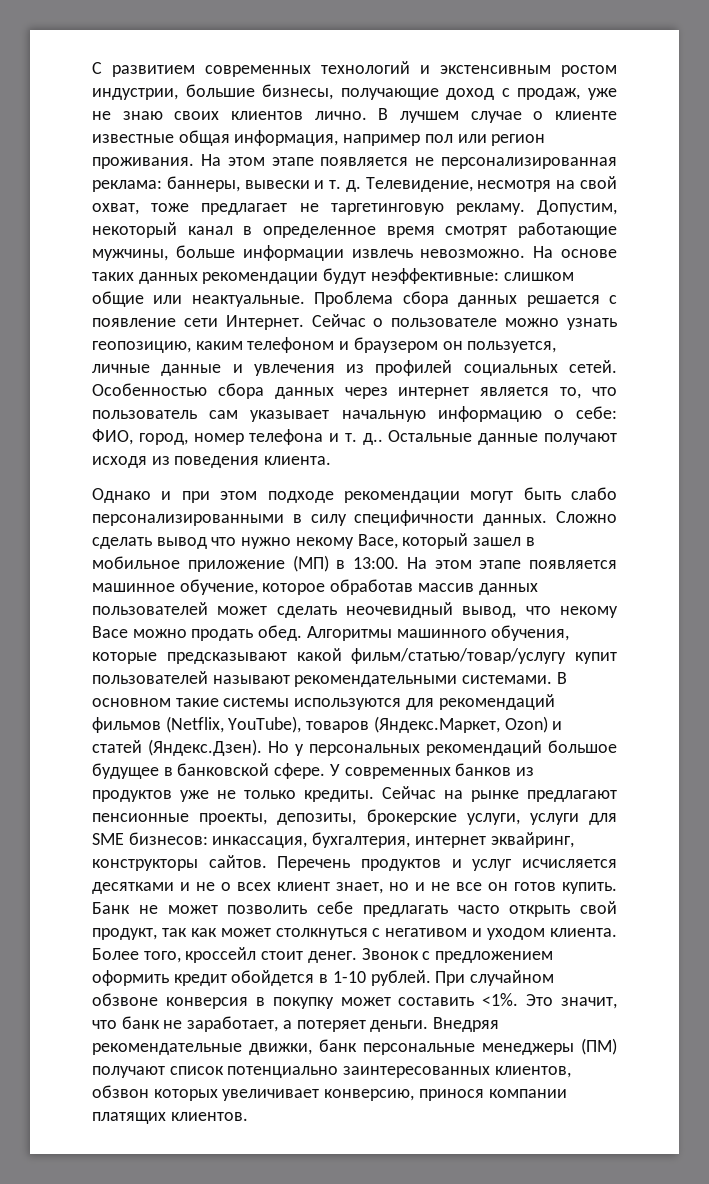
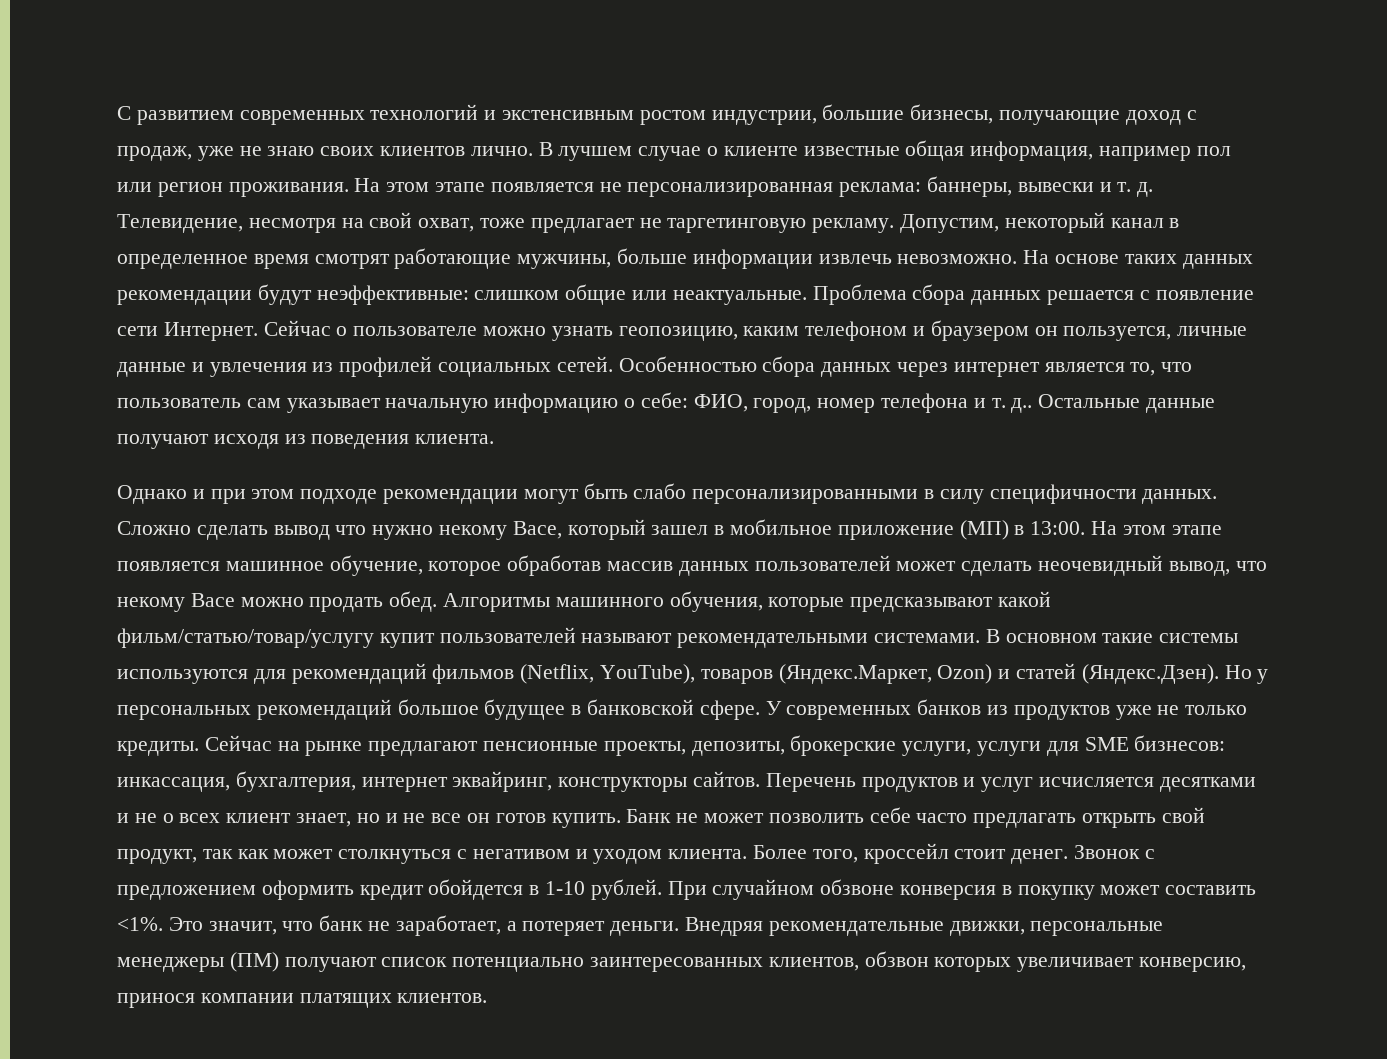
[362,905,500,917] предлагать часто -> [916,813,1077,828] часто предлагать
[319,1039,357,1052] банк -> (1025, 928) none

